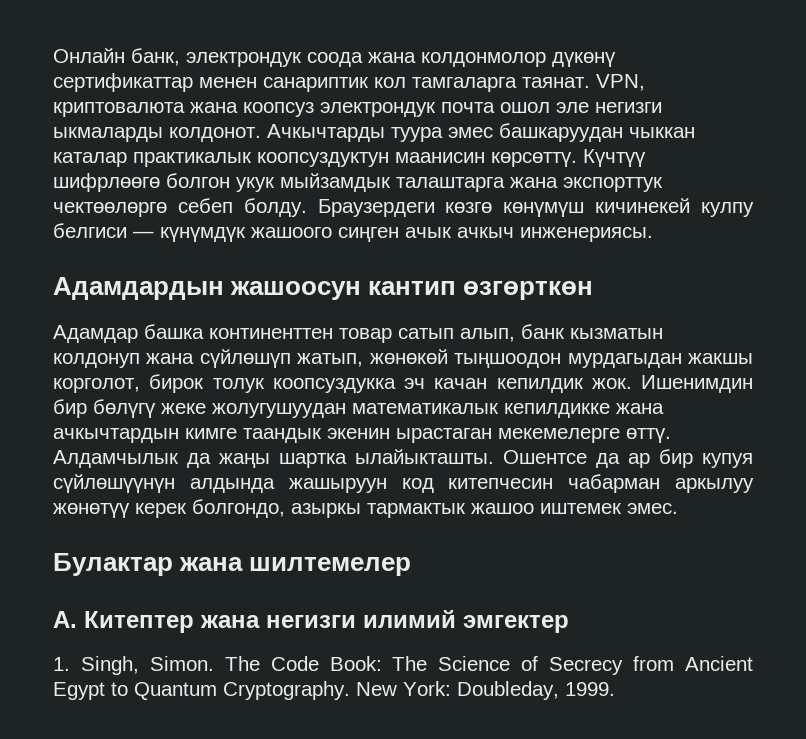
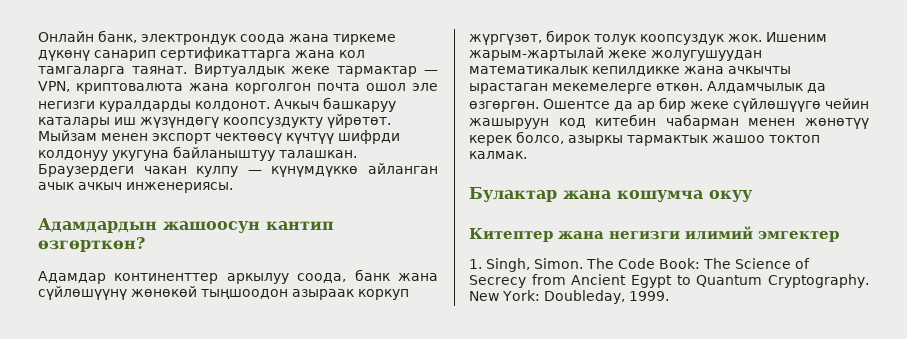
[421,52,616,67] [53,73,590,92] колдонмолор дүкөнү сертификаттар менен санариптик кол тамгаларга таянат. -> [333,34,396,45] [38,47,365,61] [38,64,439,77] тиркеме дүкөнү санарип сертификаттарга жана кол тамгаларга таянат. Виртуалдык жеке тармактар —
[243,102,436,117] коопсуз электрондук -> [235,83,311,94] корголгон
[53,123,695,142] [53,149,646,167] [53,173,663,192] [53,198,754,217] [53,223,399,242] ыкмаларды колдонот. Ачкычтарды туура эмес башкаруудан чыккан каталар практикалык коопсуздуктун маанисин көрсөттү. Күчтүү шифрлөөгө болгон укук мыйзамдык талаштарга жана экспорттук чектөөлөргө себеп болду. Браузердеги көзгө көнүмүш кичинекей кулпу белгиси — күнүмдүк жашоого сиңген -> [99,97,396,112] [38,114,391,128] [38,130,400,144] [38,146,357,161] [38,163,438,177] куралдарды колдонот. Ачкыч башкаруу каталары иш жүзүндөгү коопсуздукту үйрөтөт. Мыйзам менен экспорт чектөөсү күчтүү шифрди колдонуу укугуна байланыштуу талашкан. Браузердеги чакан кулпу — күнүмдүккө айланган
[463,281,594,300] өзгөрткөн -> [38,237,145,252] өзгөрткөн?
[144,324,663,343] [53,349,753,368] [53,374,753,393] [53,399,156,418] башка континенттен товар сатып алып, банк кызматын колдонуп жана сүйлөшүп жатып, жөнөкөй тыңшоодон мурдагыдан жакшы корголот, бирок толук коопсуздукка эч качан кепилдик жок. Ишенимдин бир бөлүгү -> [114,269,438,284] [38,286,409,300] [469,30,827,45] [469,47,604,61] континенттер аркылуу соода, банк жана сүйлөшүүнү жөнөкөй тыңшоодон азыраак коркуп жүргүзөт, бирок толук коопсуздук жок. Ишеним жарым-жартылай
[53,428,390,443] ачкычтардын кимге таандык экенин -> [728,66,791,74] ачкычты
[626,428,671,443] өттү. -> [656,83,703,91] өткөн.
[219,449,494,468] жаңы шартка ылайыкташты. -> [469,101,539,112] өзгөргөн.
[702,453,753,468] [53,474,754,493] купуя сүйлөшүүнүн алдында жашыруун код китепчесин чабарман аркылуу -> [690,98,869,112] [469,114,796,129] жеке сүйлөшүүгө чейин жашыруун код китебин чабарман менен
[192,499,285,518] болгондо, -> [516,131,564,144] болсо,
[540,503,678,514] иштемек эмес. -> [769,135,820,143] [469,151,527,159] токтоп калмак.
[249,557,412,576] [53,611,77,628] шилтемелер // A. -> [617,190,753,202] кошумча окуу //

